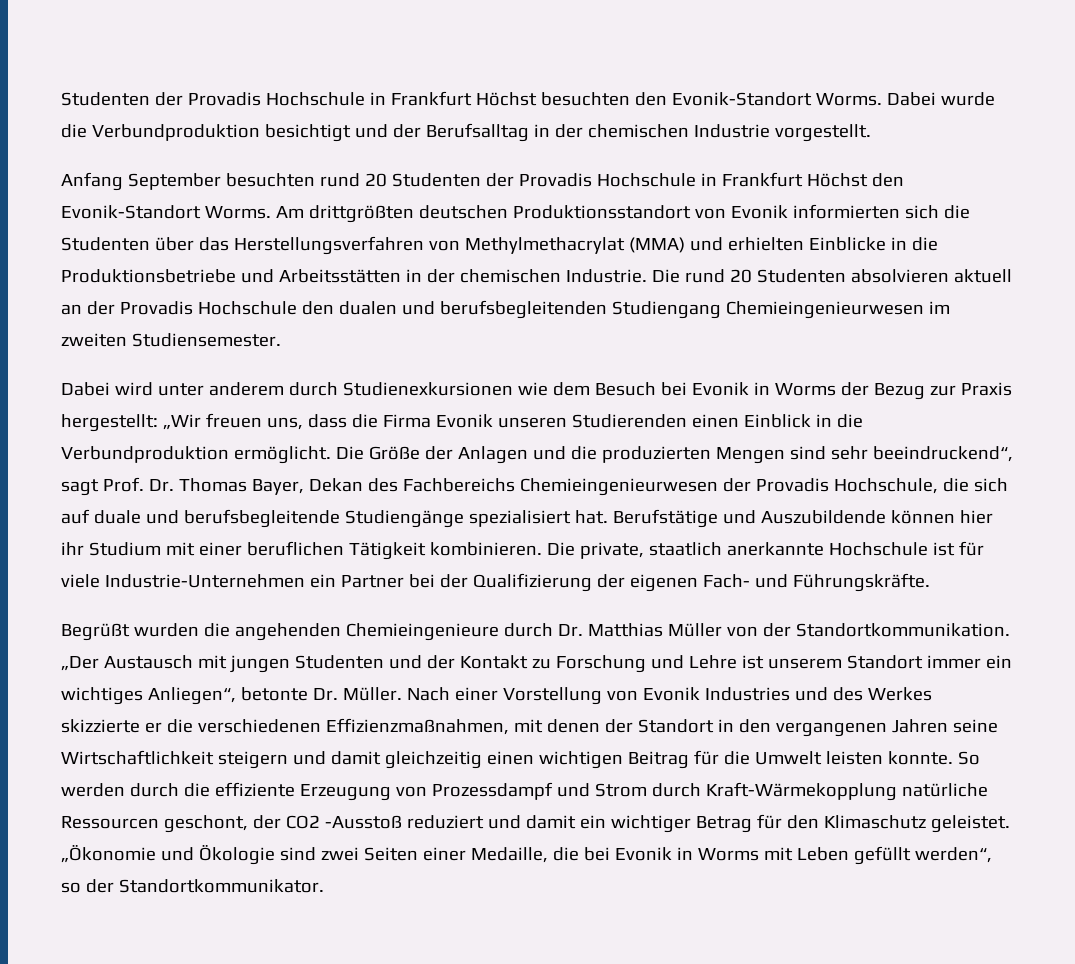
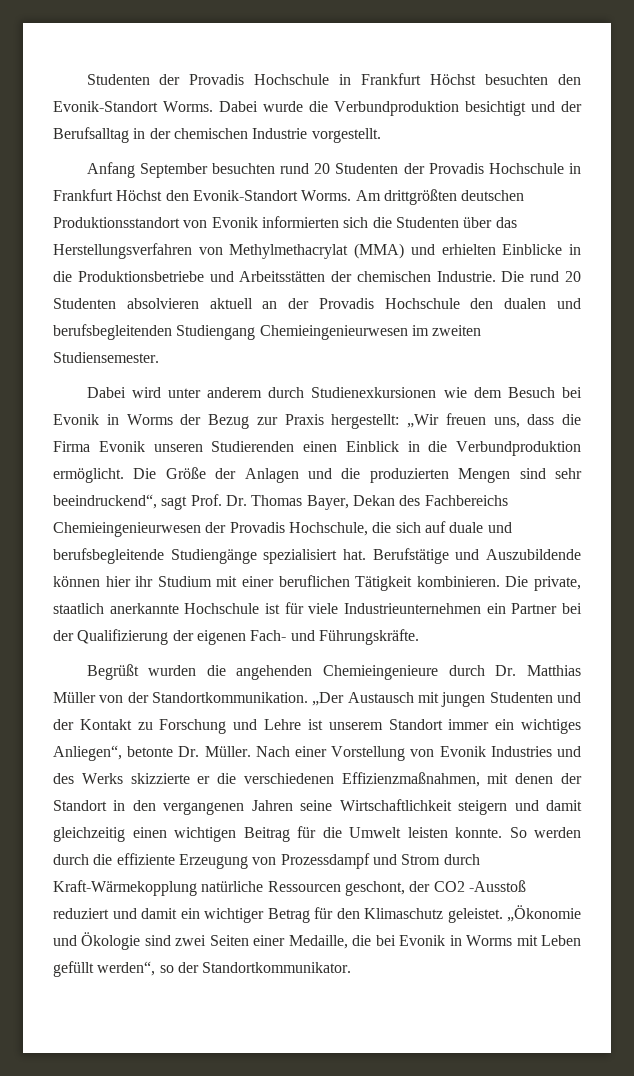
[405,269,422,282] in -> (326, 276) none
[104,574,305,588] Industrie-Unternehmen -> [344,603,481,614] Industrieunternehmen
[867,687,932,701] Werkes -> [81,773,123,784] Werks

